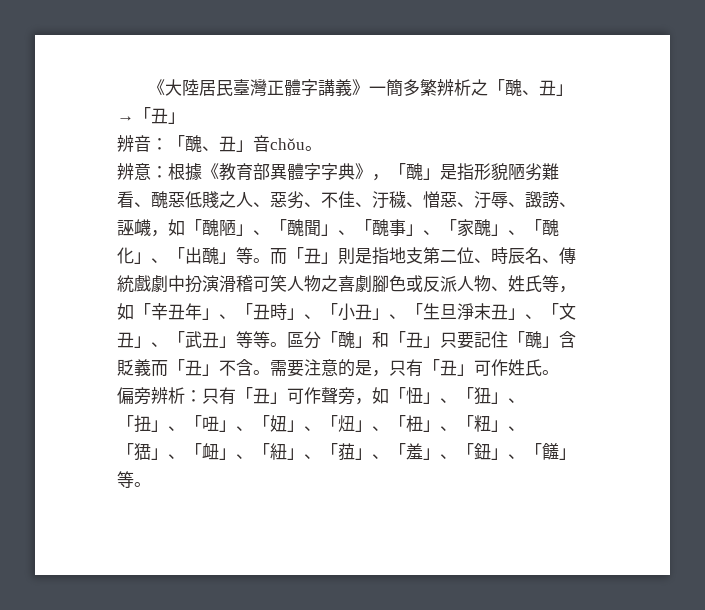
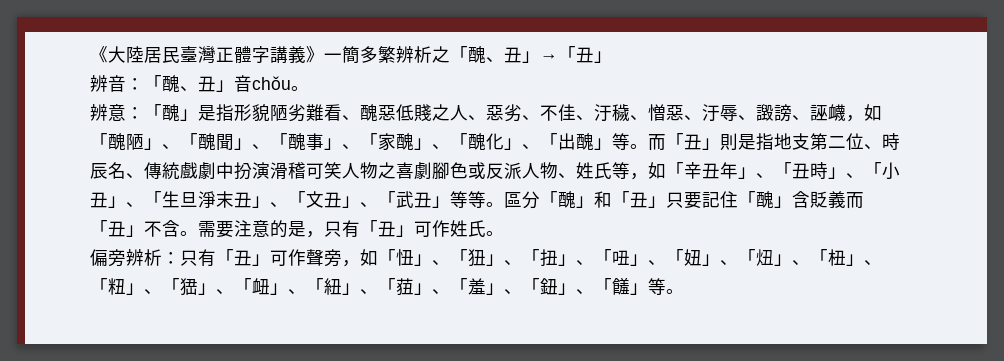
[168,163,389,181] 根據《教育部異體字字典》， -> (144, 113) none

